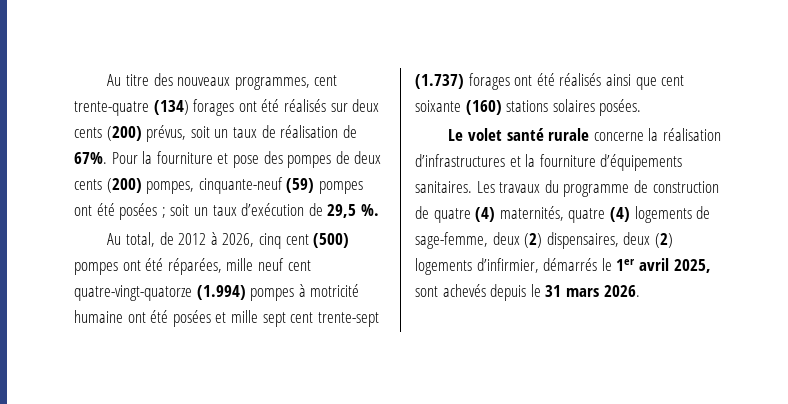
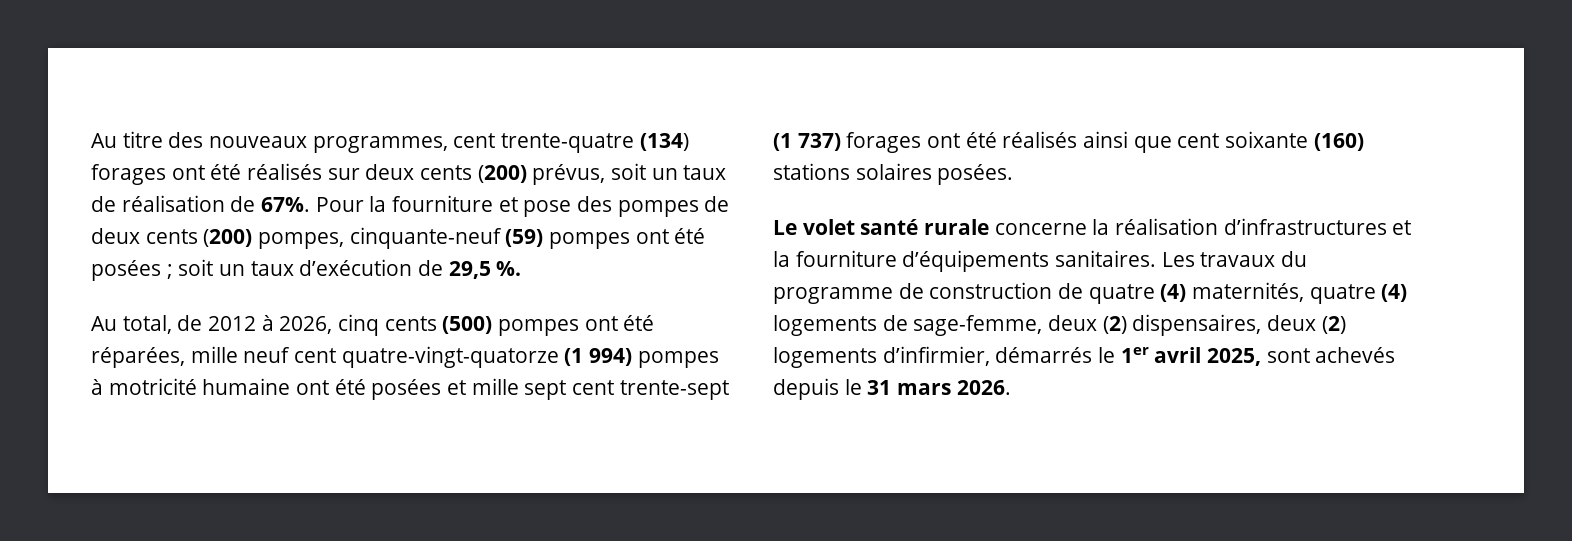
[285,234,309,245] cent -> [384,316,437,331] cents
[196,285,246,300] (1.994) -> [564,348,633,366] (1 994)
[415,74,464,89] (1.737) -> [773,133,841,151] (1 737)

